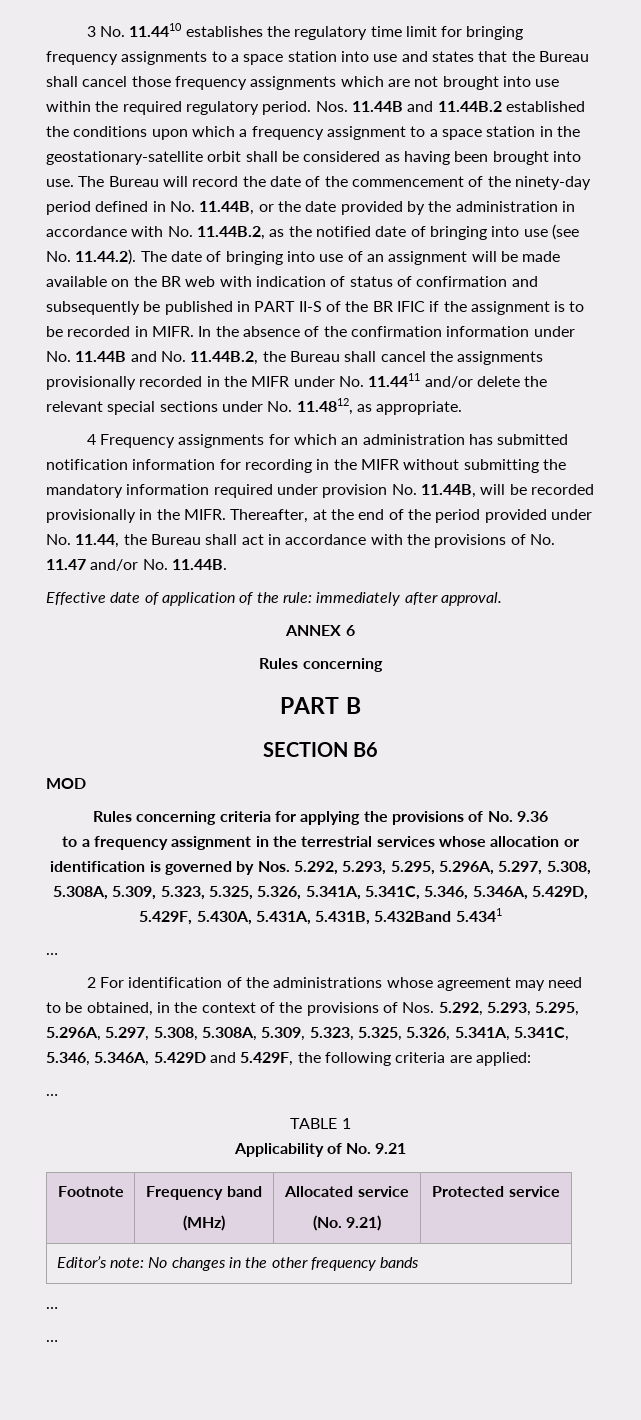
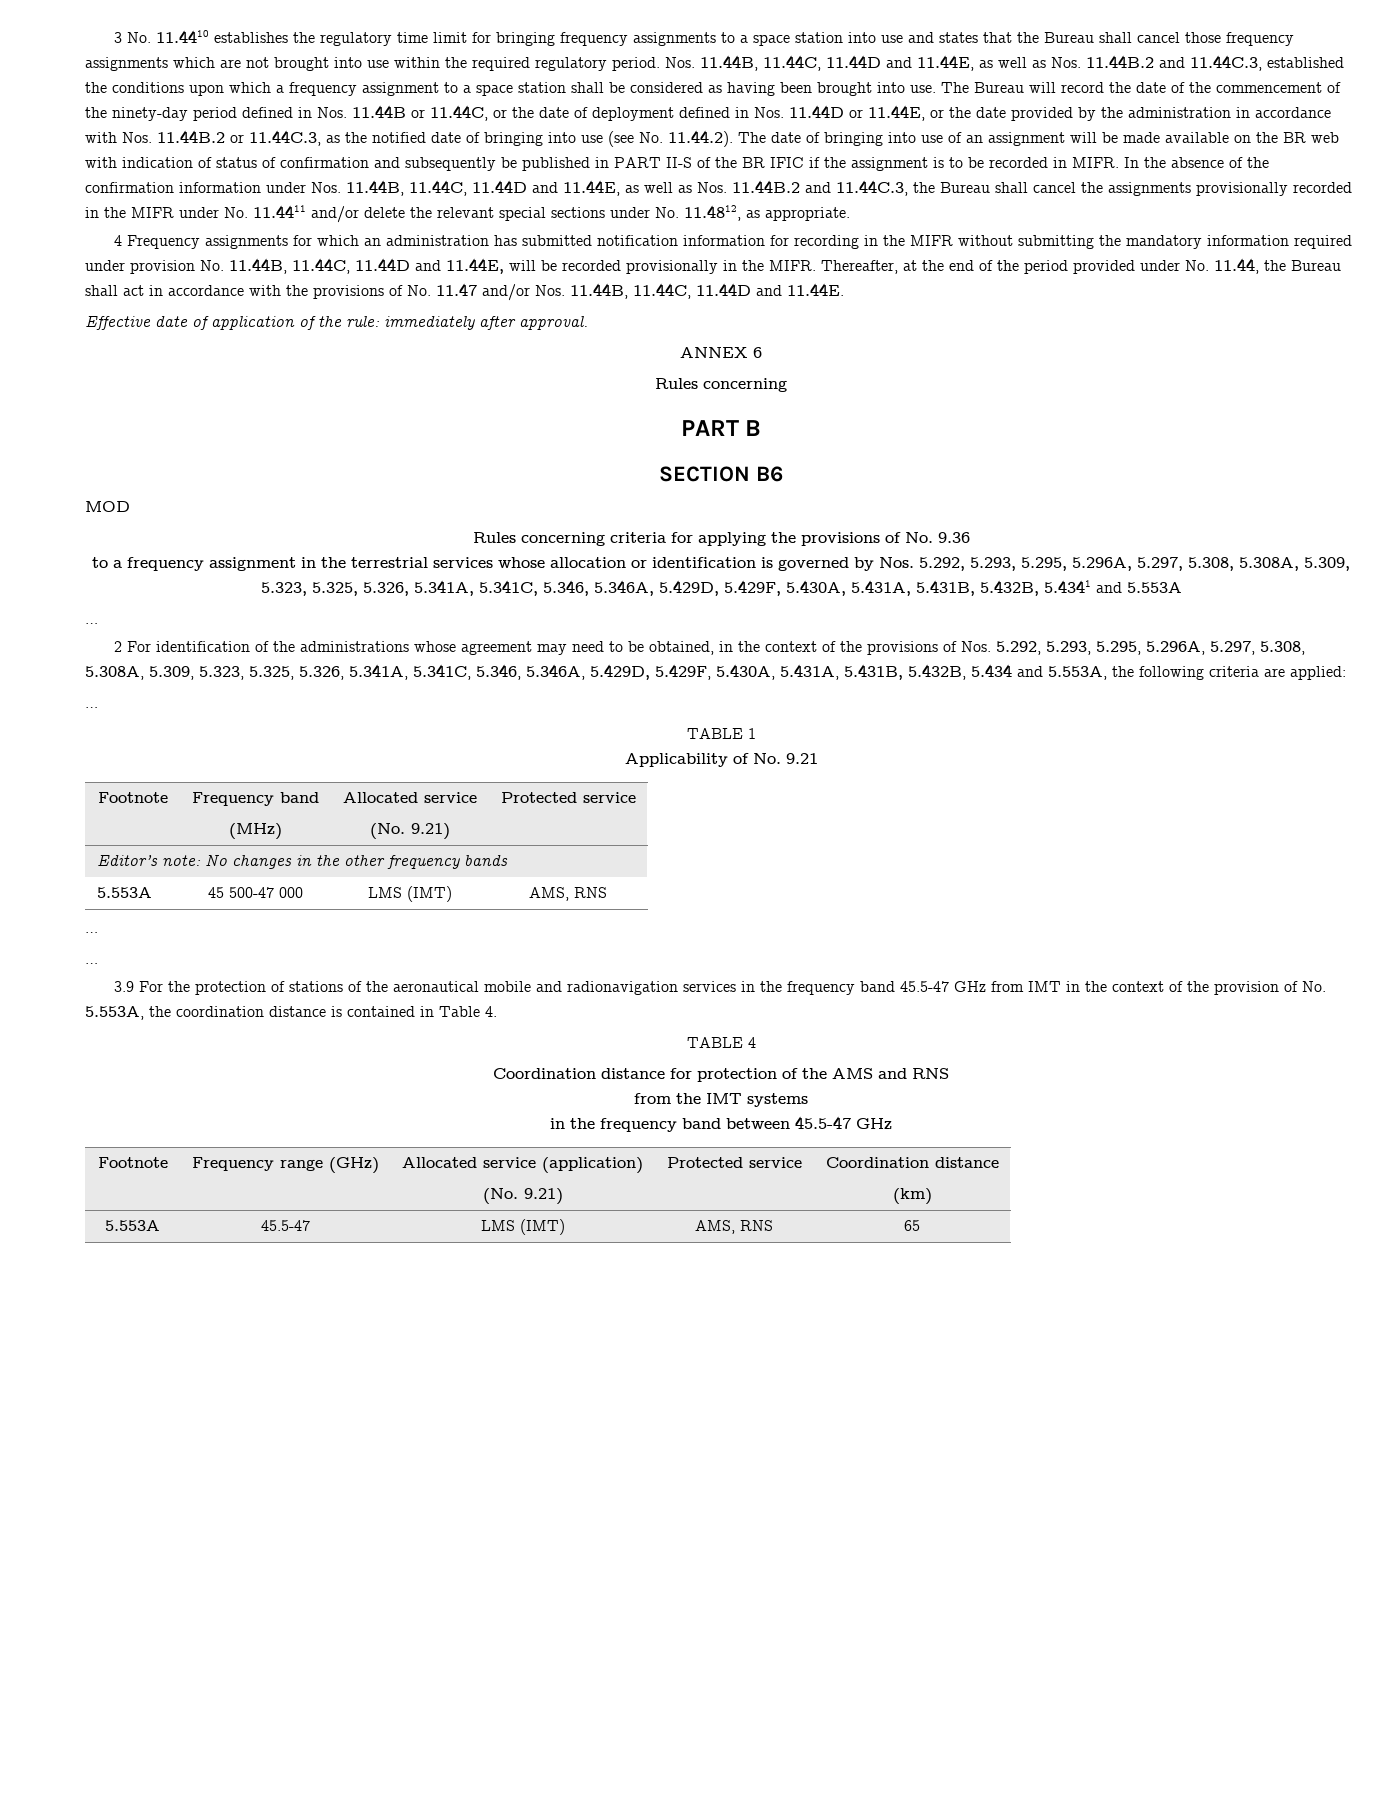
[351,101,502,112] 11.44B and 11.44B.2 -> [700,55,1262,71] 11.44B, 11.44C, 11.44D and 11.44E, as well as Nos. 11.44B.2 and 11.44C.3,
[539,126,580,137] [46,151,242,165] in the geostationary-satellite orbit -> (566, 87) none
[169,201,255,215] No. 11.44B, -> [317,105,925,121] Nos. 11.44B or 11.44C, or the date of deployment defined in Nos. 11.44D or 11.44E,
[167,226,265,240] No. 11.44B.2, -> [122,130,321,146] Nos. 11.44B.2 or 11.44C.3,
[46,351,259,365] No. 11.44B and No. 11.44B.2, -> [311,180,908,196] Nos. 11.44B, 11.44C, 11.44D and 11.44E, as well as Nos. 11.44B.2 and 11.44C.3,
(476, 491) none -> [292,258,504,274] 11.44C, 11.44D and 11.44E,
[142,559,227,570] No. 11.44B. -> [535,283,844,299] Nos. 11.44B, 11.44C, 11.44D and 11.44E.
[374,911,452,922] 5.432Band -> [979,580,1039,596] 5.432B,
(502, 915) none -> [1095,582,1182,593] and 5.553A
[153,1052,294,1066] 5.429D and 5.429F, -> [590,664,1107,680] 5.429D, 5.429F, 5.430A, 5.431A, 5.431B, 5.432B, 5.434 and 5.553A,
[46,1307,58,1309] [46,1340,58,1342] // … // … -> [96,887,152,898] [207,887,303,898] [367,886,452,902] [529,887,607,901] [85,932,98,933] [85,963,98,964] [113,981,1326,995] [85,1006,497,1020] [686,1037,756,1048] [493,1068,949,1082] [634,1093,808,1107] [550,1116,892,1132] [97,1157,168,1168] [191,1157,379,1174] [402,1157,643,1174] [482,1188,563,1205] [666,1157,802,1168] [825,1157,999,1168] [892,1188,932,1205] [105,1220,160,1231] [260,1220,310,1231] [480,1219,565,1235] [694,1220,773,1234] [903,1220,920,1231] // 5.553A | 45 500-47 000 | LMS (IMT) | AMS, RNS // … // … // 3.9 For the protection of stations of the aeronautical mobile and radionavigation services in the frequency band 45.5-47 GHz from IMT in the context of the provision of No. 5.553A, the coordination distance is contained in Table 4. // TABLE 4 // Coordination distance for protection of the AMS and RNS // from the IMT systems // in the frequency band between 45.5-47 GHz // Footnote | Frequency range (GHz) | Allocated service (application) // (No. 9.21) | Protected service | Coordination distance // (km) // 5.553A | 45.5-47 | LMS (IMT) | AMS, RNS | 65

